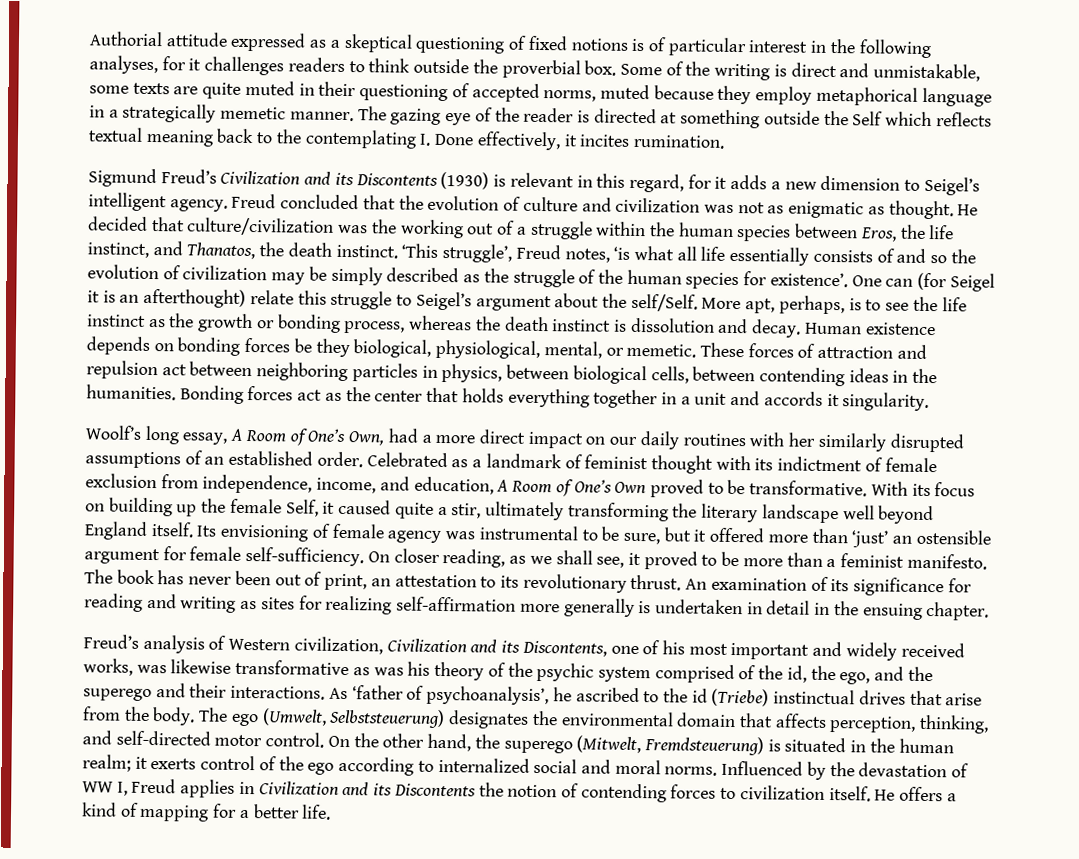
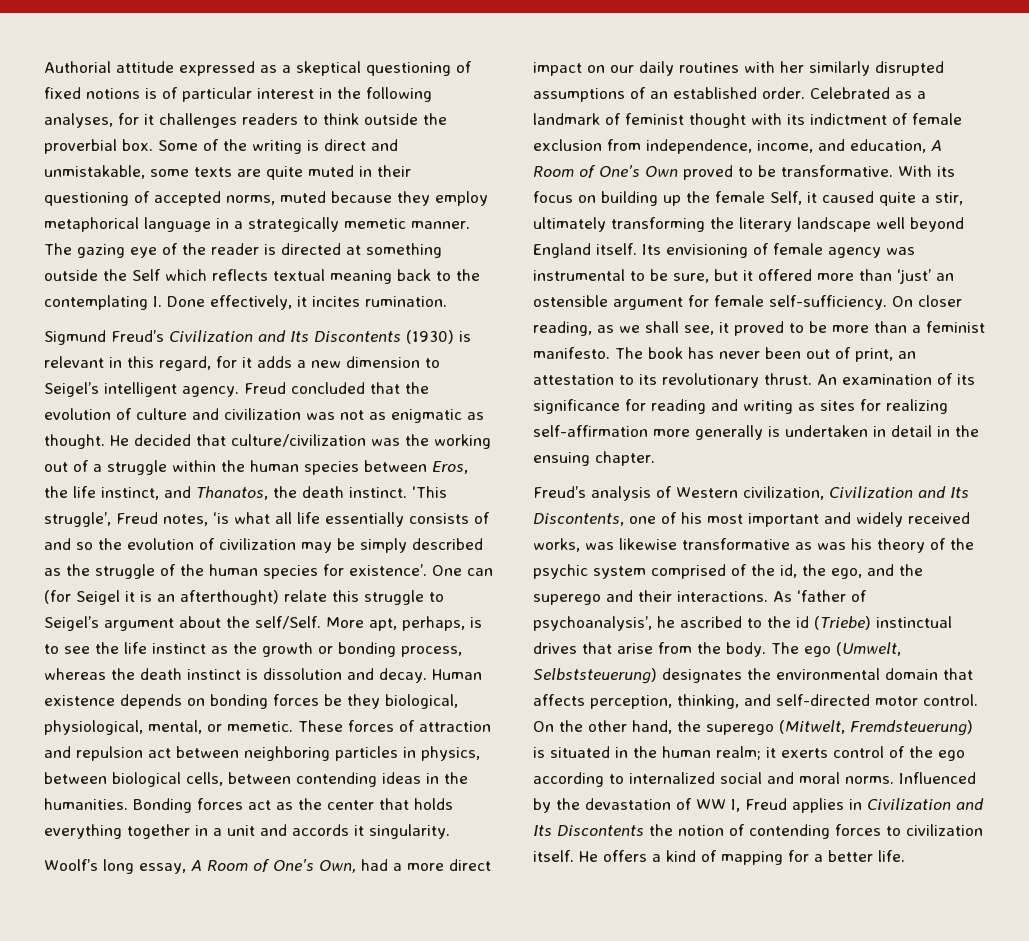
[334,172,354,186] its -> [290,331,309,342] Its
[501,640,521,653] its -> [950,487,969,498] Its
[373,783,393,796] its -> [533,825,552,836] Its

